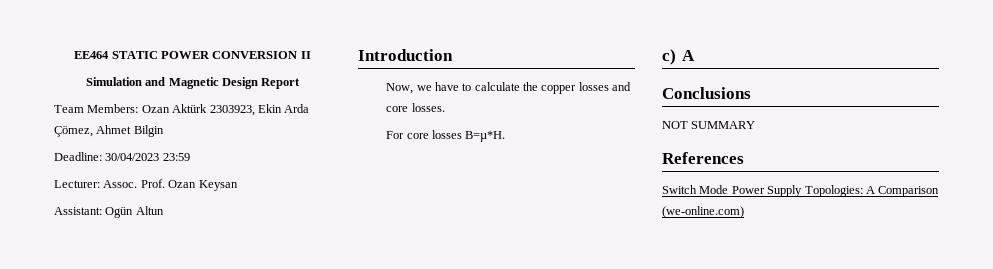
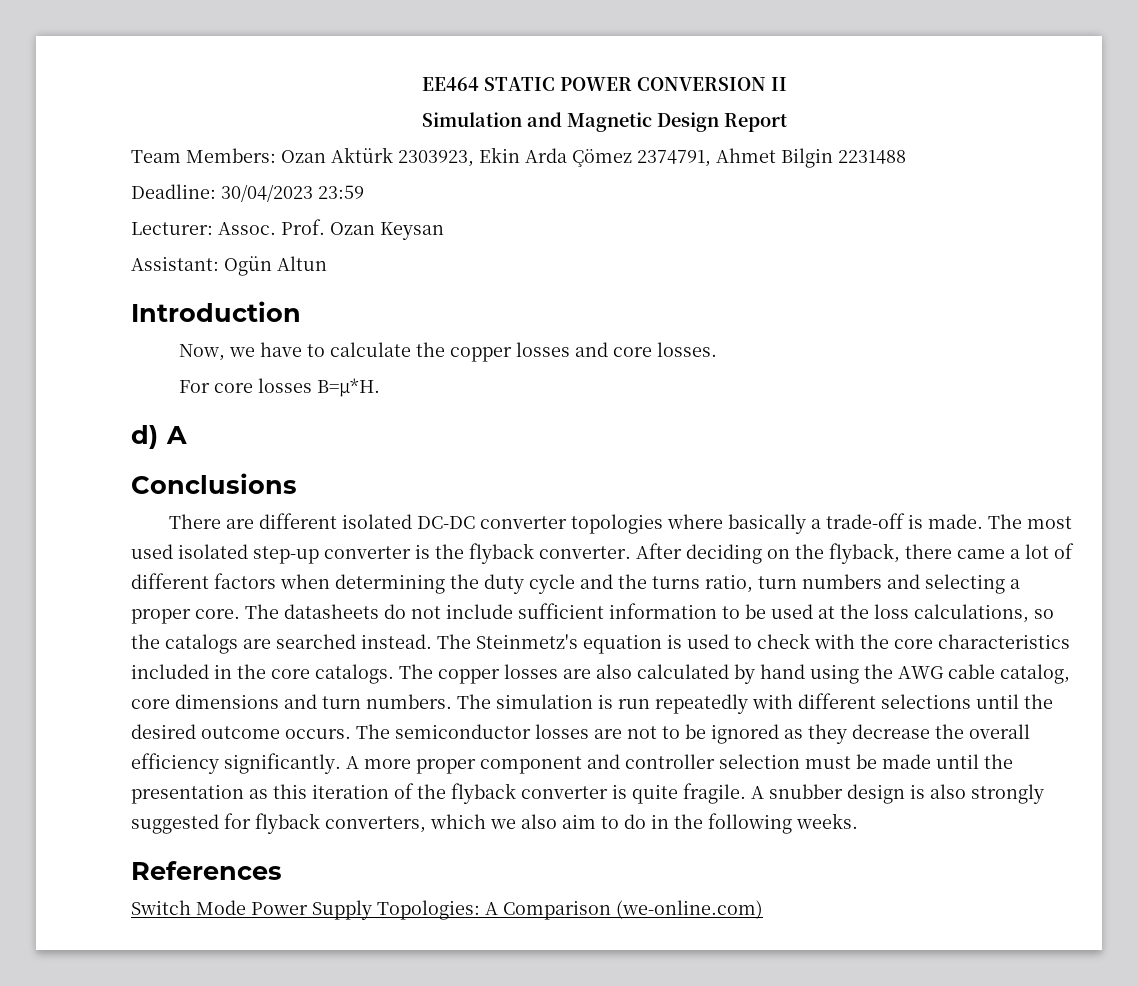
[54,126,93,137] Çömez, -> [572,149,711,167] Çömez 2374791,
(164, 131) none -> [838,150,906,164] 2231488
[662,49,676,65] c) -> [131,425,158,449] d)
[662,121,756,129] NOT SUMMARY -> [169,513,1073,534] [131,543,1074,564] [131,573,1020,594] [131,603,1054,624] [131,633,1070,654] [131,664,1070,684] [131,693,1053,714] [131,724,1030,744] [131,753,1013,774] [131,783,1044,804] [131,813,858,834] There are different isolated DC-DC converter topologies where basically a trade-off is made. The most used isolated step-up converter is the flyback converter. After deciding on the flyback, there came a lot of different factors when determining the duty cycle and the turns ratio, turn numbers and selecting a proper core. The datasheets do not include sufficient information to be used at the loss calculations, so the catalogs are searched instead. The Steinmetz's equation is used to check with the core characteristics included in the core catalogs. The copper losses are also calculated by hand using the AWG cable catalog, core dimensions and turn numbers. The simulation is run repeatedly with different selections until the desired outcome occurs. The semiconductor losses are not to be ignored as they decrease the overall efficiency significantly. A more proper component and controller selection must be made until the presentation as this iteration of the flyback converter is quite fragile. A snubber design is also strongly suggested for flyback converters, which we also aim to do in the following weeks.

